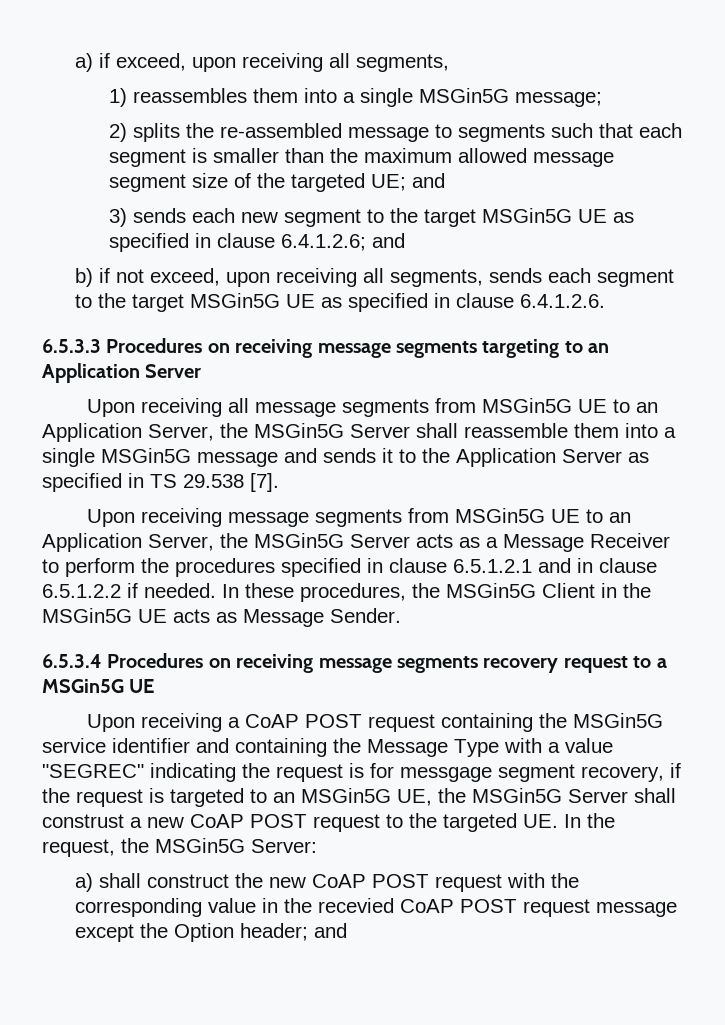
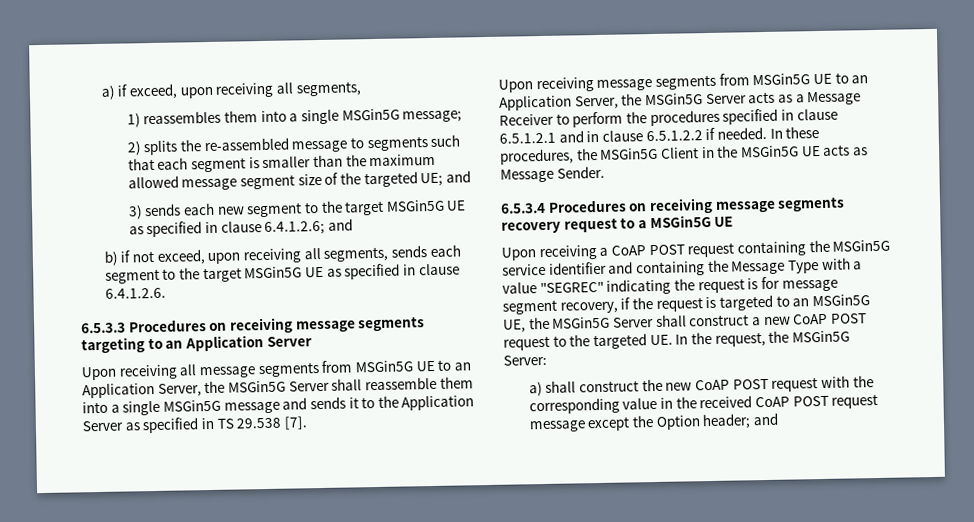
[400,767,492,782] messgage -> [781,279,838,292] message
[42,814,124,828] construst -> [689,314,750,327] construct
[318,898,395,913] recevied -> [699,395,753,409] received

